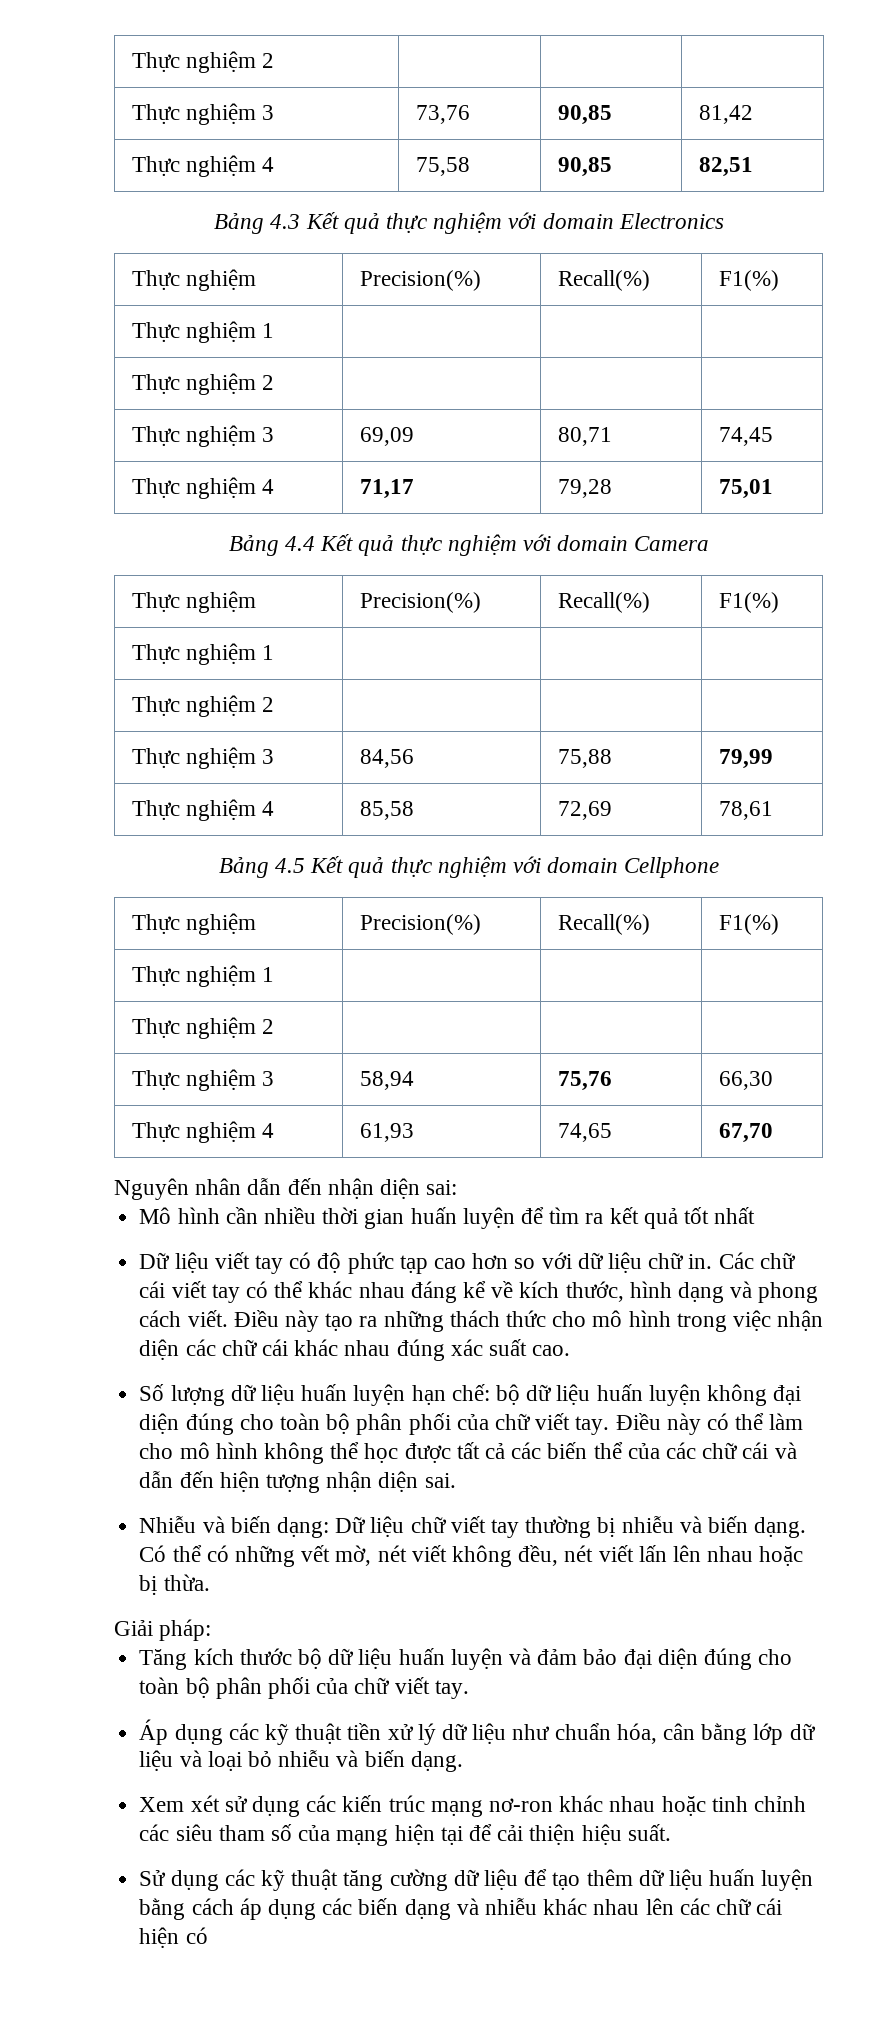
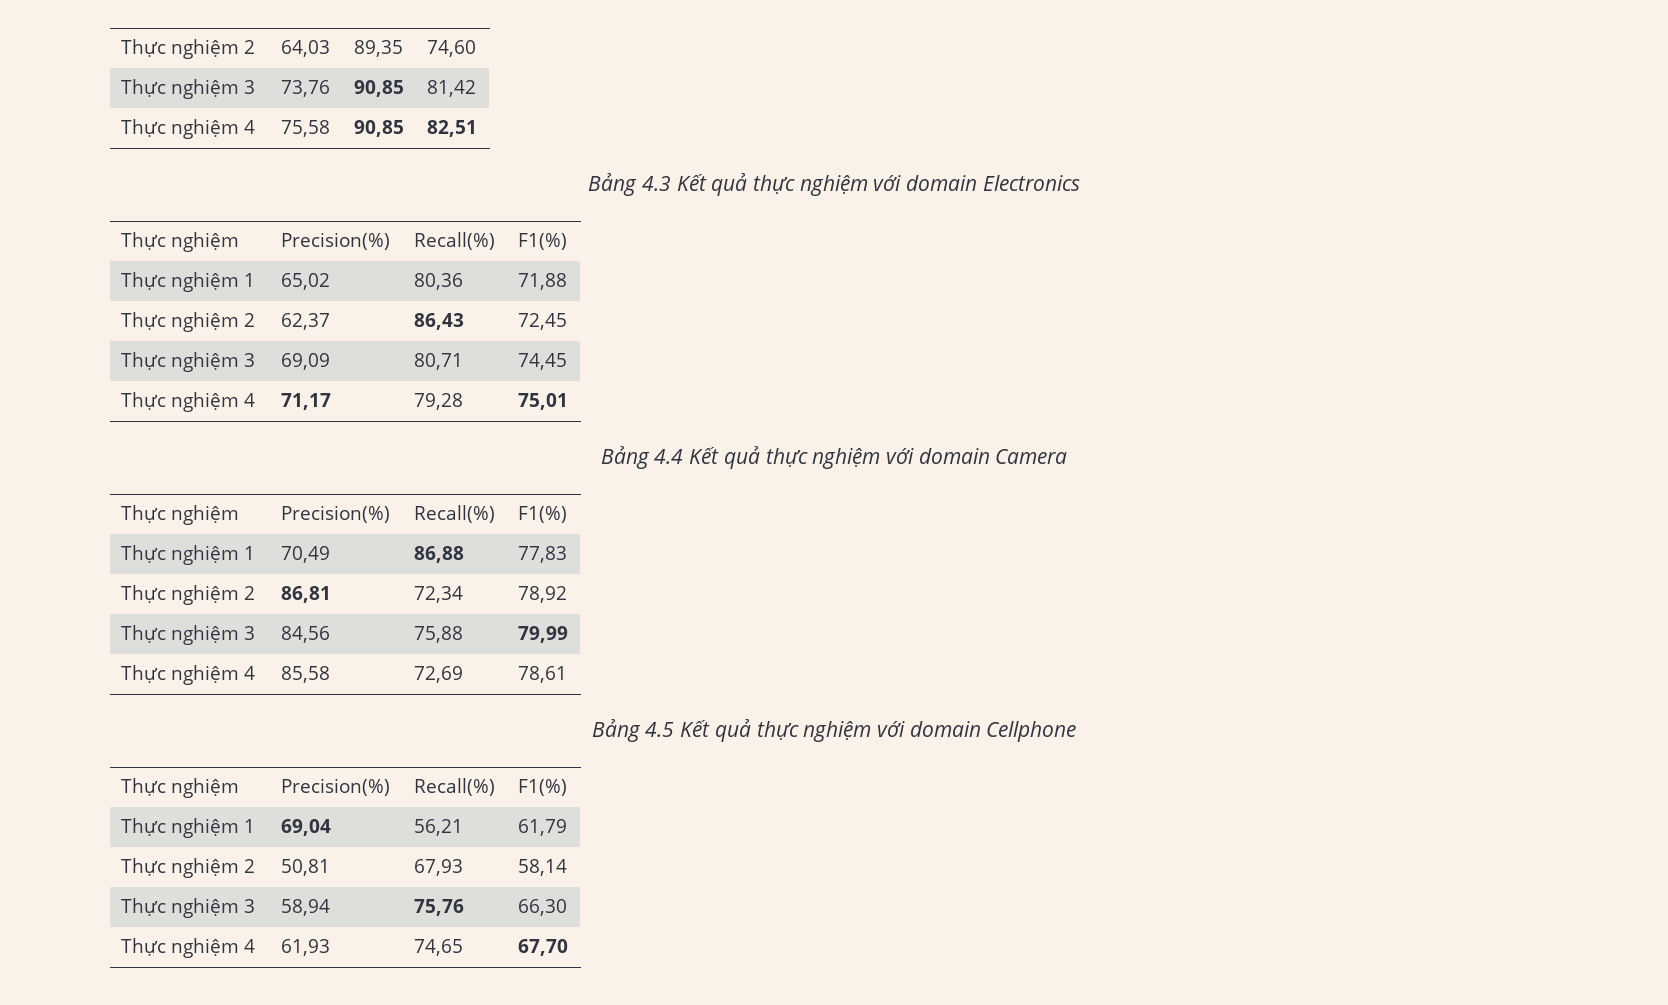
[131,51,275,73] Thực nghiệm 2 | | | -> [121,39,256,59] [281,40,331,57] [354,40,404,57] [427,40,477,57] Thực nghiệm 2 | 64,03 | 89,35 | 74,60
[131,373,275,395] | | // Thực nghiệm 2 | | | -> [281,273,331,290] [414,273,464,290] [518,273,568,290] [121,312,256,332] [281,313,331,330] [414,313,465,330] [518,313,568,330] 65,02 | 80,36 | 71,88 // Thực nghiệm 2 | 62,37 | 86,43 | 72,45
[131,695,275,717] | | // Thực nghiệm 2 | | | -> [281,546,331,563] [414,546,465,563] [518,546,568,563] [121,585,256,605] [281,586,332,603] [414,586,464,603] [518,586,568,603] 70,49 | 86,88 | 77,83 // Thực nghiệm 2 | 86,81 | 72,34 | 78,92
[131,1017,275,1039] | | // Thực nghiệm 2 | | | -> [281,819,332,836] [414,819,464,836] [518,819,568,836] [121,858,256,878] [281,859,331,876] [414,859,464,876] [518,859,568,876] 69,04 | 56,21 | 61,79 // Thực nghiệm 2 | 50,81 | 67,93 | 58,14
[114,1178,458,1200] [139,1207,756,1229] [139,1252,796,1274] [139,1281,819,1303] [139,1310,824,1332] [139,1339,571,1361] [139,1384,802,1406] [139,1413,804,1435] [139,1442,797,1464] [139,1471,456,1493] [139,1516,807,1538] [139,1545,804,1567] [139,1574,210,1595] [114,1619,212,1641] [139,1648,793,1670] [139,1677,469,1699] [139,1719,816,1745] [139,1750,463,1772] [139,1795,807,1817] [139,1824,671,1846] [139,1869,814,1891] [139,1898,783,1920] [139,1927,208,1948] // Nguyên nhân dẫn đến nhận diện sai: // Mô hình cần nhiều thời gian huấn luyện để tìm ra kết quả tốt nhất // Dữ liệu viết tay có độ phức tạp cao hơn so với dữ liệu chữ in. Các chữ cái viết tay có thể khác nhau đáng kể về kích thước, hình dạng và phong cách viết. Điều này tạo ra những thách thức cho mô hình trong việc nhận diện các chữ cái khác nhau đúng xác suất cao. // Số lượng dữ liệu huấn luyện hạn chế: bộ dữ liệu huấn luyện không đại diện đúng cho toàn bộ phân phối của chữ viết tay. Điều này có thể làm cho mô hình không thể học được tất cả các biến thể của các chữ cái và dẫn đến hiện tượng nhận diện sai. // Nhiễu và biến dạng: Dữ liệu chữ viết tay thường bị nhiễu và biến dạng. Có thể có những vết mờ, nét viết không đều, nét viết lấn lên nhau hoặc bị thừa. // Giải pháp: // Tăng kích thước bộ dữ liệu huấn luyện và đảm bảo đại diện đúng cho toàn bộ phân phối của chữ viết tay. // Áp dụng các kỹ thuật tiền xử lý dữ liệu như chuẩn hóa, cân bằng lớp dữ liệu và loại bỏ nhiễu và biến dạng. // Xem xét sử dụng các kiến trúc mạng nơ-ron khác nhau hoặc tinh chỉnh các siêu tham số của mạng hiện tại để cải thiện hiệu suất. // Sử dụng các kỹ thuật tăng cường dữ liệu để tạo thêm dữ liệu huấn luyện bằng cách áp dụng các biến dạng và nhiễu khác nhau lên các chữ cái hiện có -> (569, 947) none

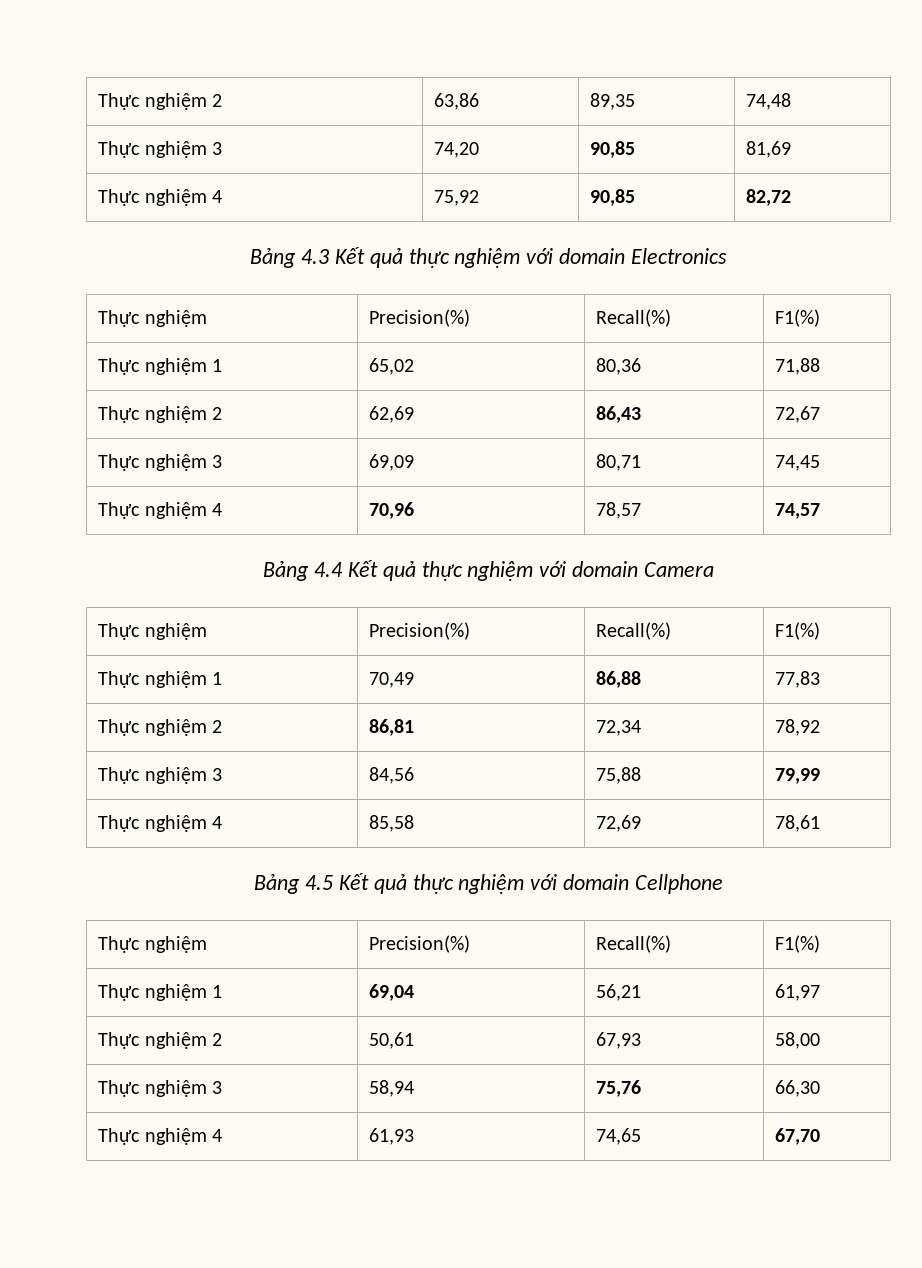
[121,39,256,59] [281,40,331,57] Thực nghiệm 2 | 64,03 -> [98,93,222,110] [434,93,480,110] Thực nghiệm 2 | 63,86
[427,40,477,57] [121,79,256,99] [281,80,331,97] [354,80,405,97] [427,80,477,97] [121,119,256,139] [281,120,331,137] [354,120,405,137] [427,120,478,137] 74,60 // Thực nghiệm 3 | 73,76 | 90,85 | 81,42 // Thực nghiệm 4 | 75,58 | 90,85 | 82,51 -> [746,93,792,110] [98,141,222,158] [434,142,480,158] [590,141,636,158] [746,141,792,158] [98,189,222,206] [434,190,480,206] [590,189,636,206] [746,189,792,206] 74,48 // Thực nghiệm 3 | 74,20 | 90,85 | 81,69 // Thực nghiệm 4 | 75,92 | 90,85 | 82,72
[281,313,331,330] 62,37 -> [369,406,415,423] 62,69
[518,313,568,330] 72,45 -> [775,406,821,423] 72,67
[281,393,332,410] [414,393,464,410] [518,393,569,410] 71,17 | 79,28 | 75,01 -> [369,502,415,519] [596,502,642,519] [775,503,821,519] 70,96 | 78,57 | 74,57
[518,819,568,836] [121,858,256,878] [281,859,331,876] 61,79 // Thực nghiệm 2 | 50,81 -> [775,984,821,1001] [98,1032,222,1049] [369,1032,415,1049] 61,97 // Thực nghiệm 2 | 50,61
[518,859,568,876] 58,14 -> [775,1032,821,1049] 58,00

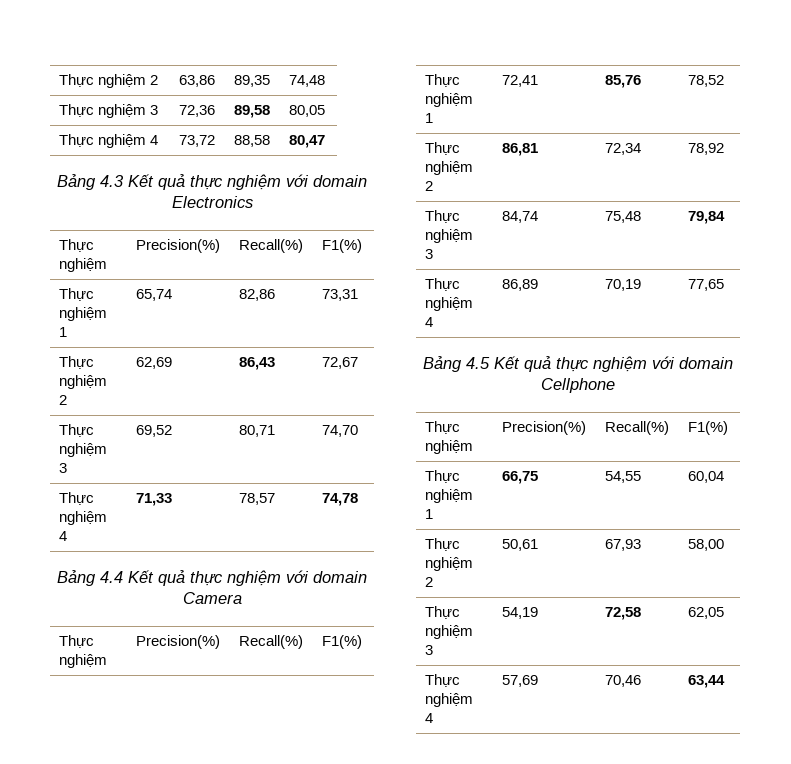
[434,142,480,158] [590,141,636,158] [746,141,792,158] [98,189,222,206] [434,190,480,206] [590,189,636,206] [746,189,792,206] 74,20 | 90,85 | 81,69 // Thực nghiệm 4 | 75,92 | 90,85 | 82,72 -> [179,105,216,117] [234,105,271,118] [289,105,326,117] [59,134,159,148] [179,135,216,147] [234,135,271,147] [289,135,326,148] 72,36 | 89,58 | 80,05 // Thực nghiệm 4 | 73,72 | 88,58 | 80,47
[369,358,415,375] [596,358,642,375] [775,358,821,375] 65,02 | 80,36 | 71,88 -> [136,289,173,301] [239,289,276,301] [322,289,359,301] 65,74 | 82,86 | 73,31
[369,454,415,471] 69,09 -> [136,425,173,437] 69,52
[775,455,821,471] [98,502,222,519] [369,502,415,519] 74,45 // Thực nghiệm 4 | 70,96 -> [322,425,359,437] [59,492,95,505] [59,511,108,525] [59,531,68,541] [136,493,173,506] 74,70 // Thực nghiệm 4 | 71,33
[775,503,821,519] 74,57 -> [322,493,359,506] 74,78
[369,672,415,688] [596,671,642,688] [775,671,821,688] 70,49 | 86,88 | 77,83 -> [502,75,539,87] [605,75,642,88] [688,75,725,87] 72,41 | 85,76 | 78,52
[369,767,415,784] [596,767,642,784] [775,768,821,784] [98,815,222,832] [369,815,415,832] [596,815,642,832] [775,815,821,832] 84,56 | 75,88 | 79,99 // Thực nghiệm 4 | 85,58 | 72,69 | 78,61 -> [502,211,539,223] [605,211,642,223] [688,211,726,224] [425,278,461,291] [425,297,474,311] [425,317,434,327] [502,279,539,291] [605,279,642,291] [688,279,725,291] 84,74 | 75,48 | 79,84 // Thực nghiệm 4 | 86,89 | 70,19 | 77,65
[369,984,415,1001] [596,984,642,1001] [775,984,821,1001] 69,04 | 56,21 | 61,97 -> [502,471,539,484] [605,471,642,483] [688,471,725,483] 66,75 | 54,55 | 60,04
[369,1080,415,1097] [596,1080,642,1097] [775,1080,821,1097] [98,1128,222,1145] [369,1128,415,1145] [596,1128,642,1145] [775,1128,821,1145] 58,94 | 75,76 | 66,30 // Thực nghiệm 4 | 61,93 | 74,65 | 67,70 -> [502,607,539,619] [605,607,642,620] [688,607,725,619] [425,674,461,687] [425,693,474,707] [425,713,434,723] [502,675,539,687] [605,675,642,687] [688,675,726,688] 54,19 | 72,58 | 62,05 // Thực nghiệm 4 | 57,69 | 70,46 | 63,44

